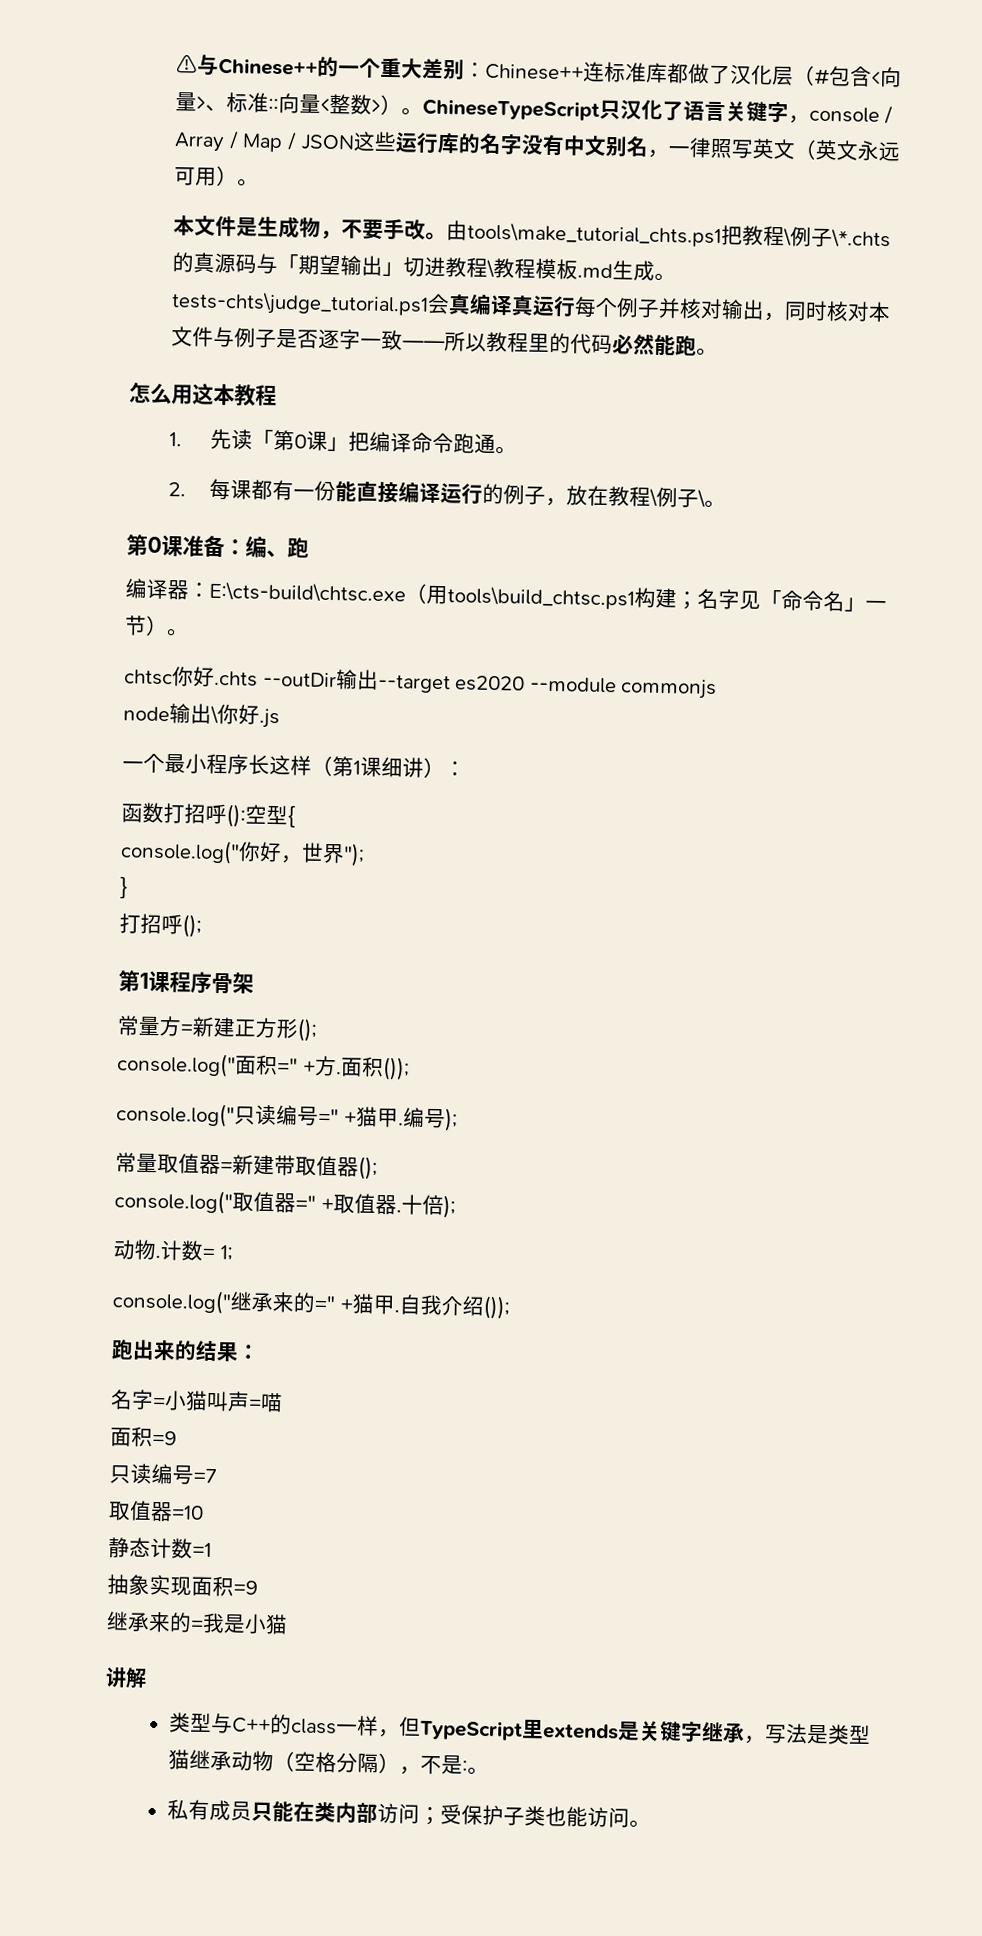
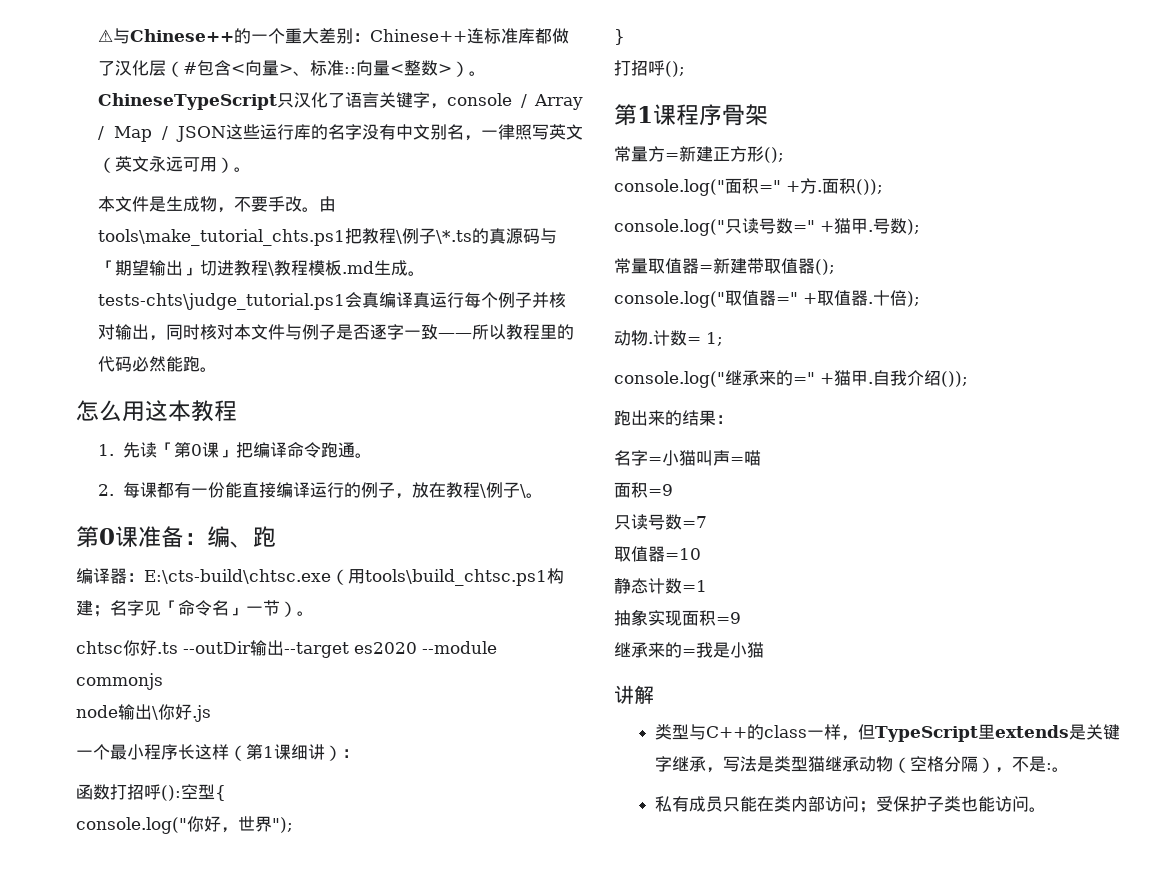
[830,229,891,249] \*.chts -> [436,230,473,244] \*.ts
[214,670,258,687] .chts -> [157,642,178,654] .ts
[276,1105,446,1129] 编号=" +猫甲.编号 -> [759,218,907,234] 号数=" +猫甲.号数
[151,1463,194,1485] 编号 -> [648,514,682,530] 号数

